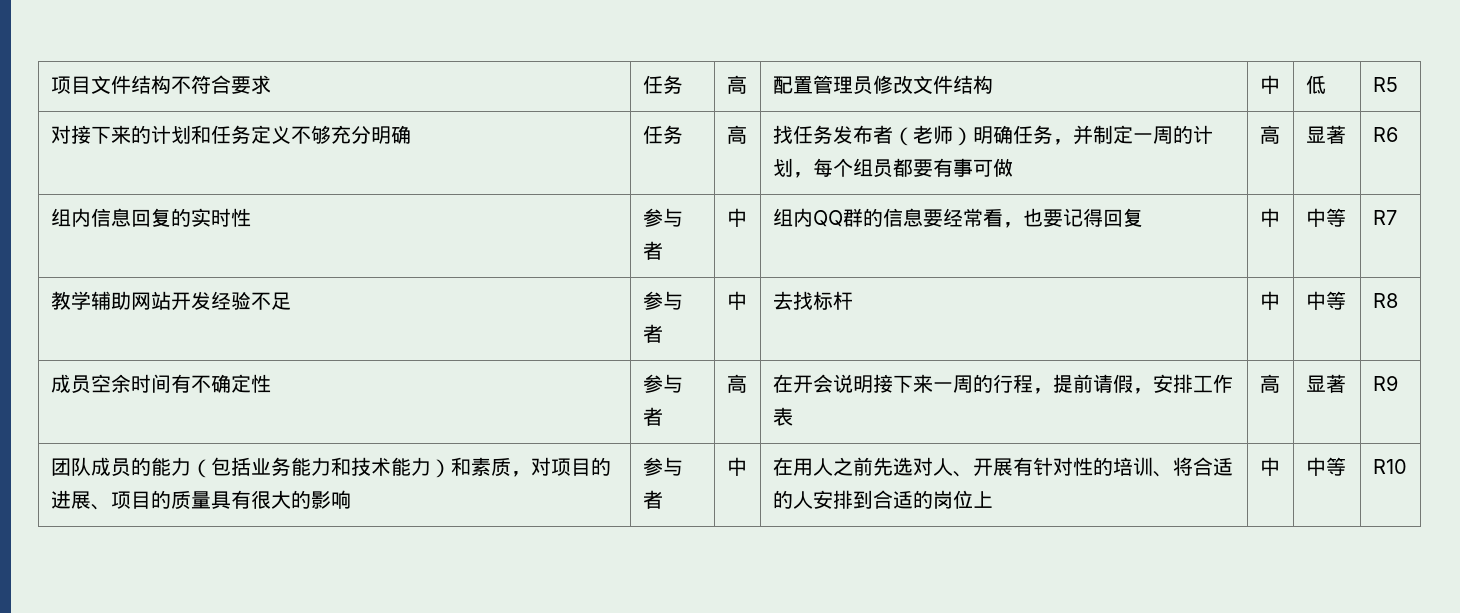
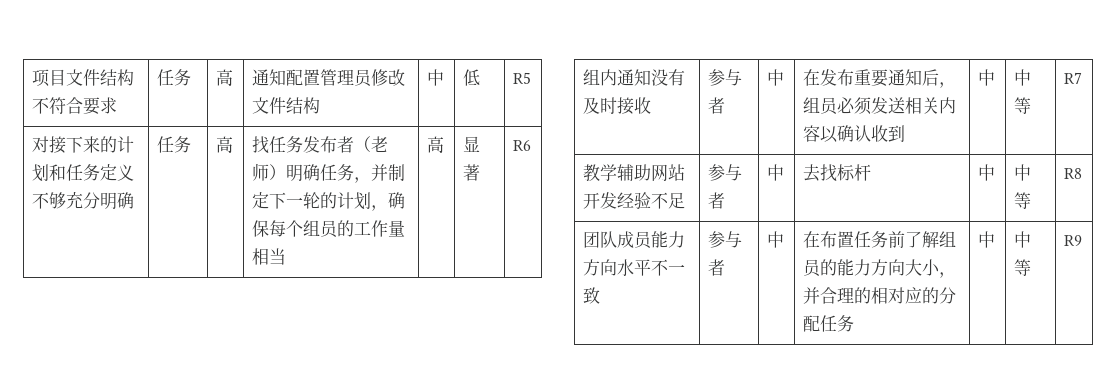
(747, 84) none -> [251,69,286,86] 通知
[1132,126,1173,144] 一周 -> [268,192,320,209] 下一轮
(813, 175) none -> [387,192,405,209] [251,220,269,237] 确保
[892,158,1013,177] 都要有事可做 -> [336,220,405,237] [251,248,286,265] 的工作量相当
[90,208,251,227] [642,208,683,227] [642,241,663,260] [726,208,747,227] [772,208,1143,228] 信息回复的实时性 | 参与者 | 中 | 组内QQ群的信息要经常看，也要记得回复 -> [616,69,685,86] [582,97,651,115] [707,69,742,86] [707,97,725,114] [766,69,784,86] [802,69,956,88] [802,97,956,115] [802,125,905,143] 通知没有及时接收 | 参与者 | 中 | 在发布重要通知后，组员必须发送相关内容以确认收到
[50,374,271,394] [642,374,683,393] [642,407,663,426] [726,374,747,393] [772,374,1233,394] [772,407,793,426] [1259,374,1280,393] [1305,374,1346,393] [1372,375,1398,391] [50,457,611,478] [50,490,351,510] [642,457,683,476] [642,490,663,509] [726,457,747,476] [772,457,1233,477] [772,490,993,509] [1259,457,1280,476] [1305,457,1346,476] [1372,459,1407,474] 成员空余时间有不确定性 | 参与者 | 高 | 在开会说明接下来一周的行程，提前请假，安排工作表 | 高 | 显著 | R9 // 团队成员的能力（包括业务能力和技术能力）和素质，对项目的进展、项目的质量具有很大的影响 | 参与者 | 中 | 在用人之前先选对人、开展有针对性的培训、将合适的人安排到合适的岗位上 | 中 | 中等 | R10 -> [582,231,685,249] [582,259,685,276] [582,287,600,304] [707,231,742,248] [707,259,725,276] [766,231,784,248] [802,231,956,248] [802,259,956,278] [802,287,956,304] [802,315,854,332] [977,231,995,248] [1013,231,1031,248] [1013,259,1031,276] [1063,235,1082,246] 团队成员能力方向水平不一致 | 参与者 | 中 | 在布置任务前了解组员的能力方向大小，并合理的相对应的分配任务 | 中 | 中等 | R9

